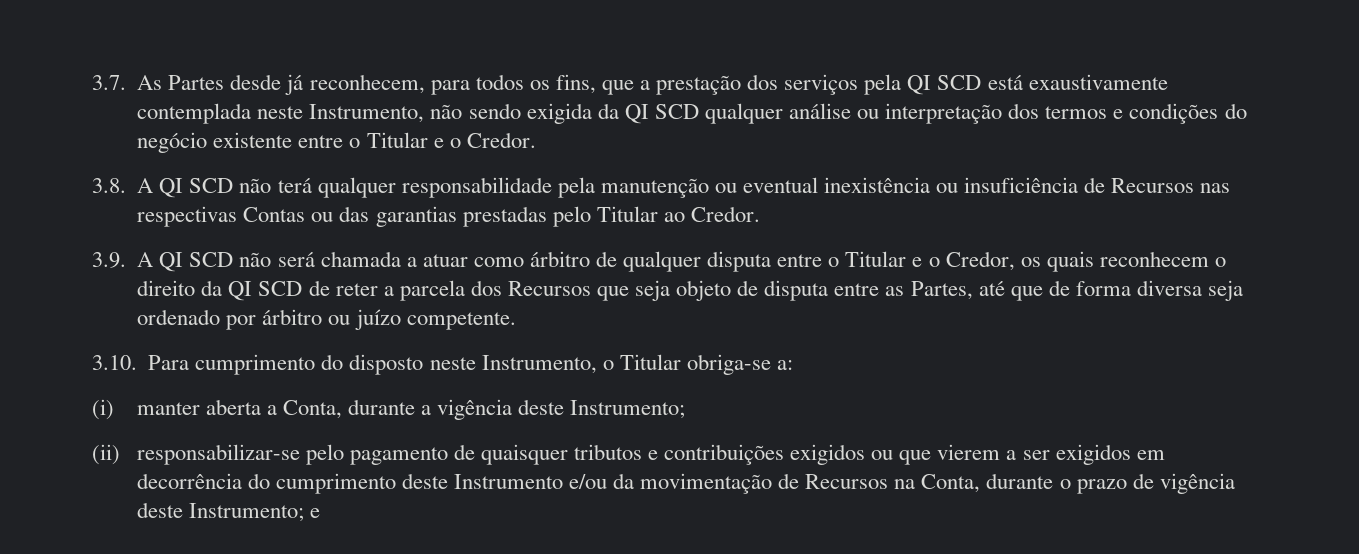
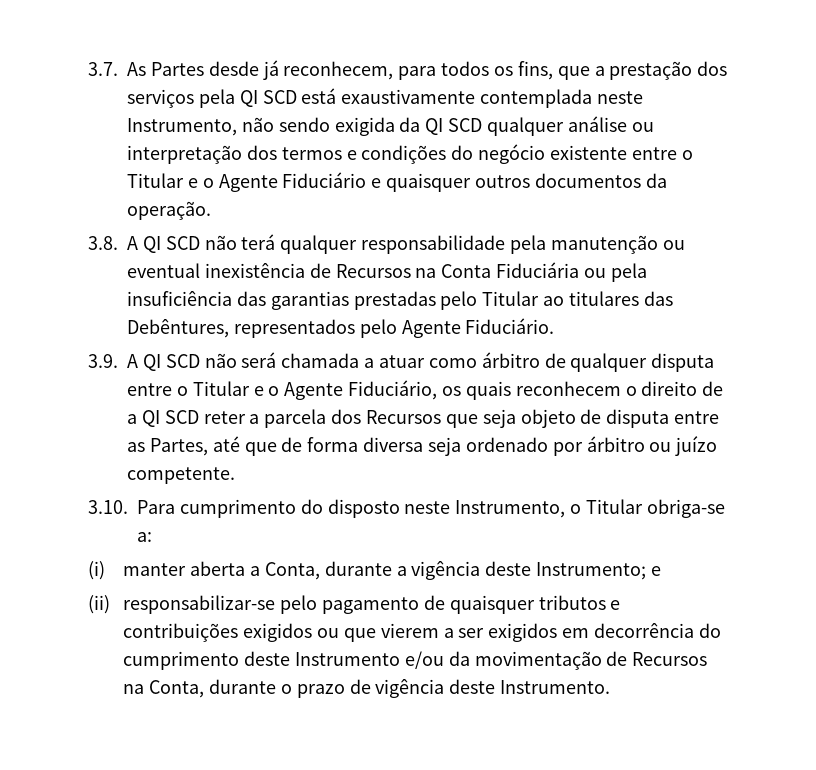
[466,132,536,148] Credor. -> [218,172,667,192] [127,201,211,220] Agente Fiduciário e quaisquer outros documentos da operação.
[936,177,1231,193] [137,206,334,227] ou insuficiência de Recursos nas respectivas Contas ou -> [309,262,647,282] [127,291,232,306] de Recursos na Conta Fiduciária ou pela insuficiência
[690,206,760,222] Credor. -> [569,291,673,306] [127,318,555,338] titulares das Debêntures, representados pelo Agente Fiduciário.
[945,251,1015,271] Credor, -> [284,380,438,400] Agente Fiduciário,
[201,280,330,301] da QI SCD de -> [702,381,724,396] [127,410,199,427] de a QI SCD
(686, 409) none -> [651,566,662,576] e
[188,503,320,522] Instrumento; e -> [500,680,611,694] Instrumento.

